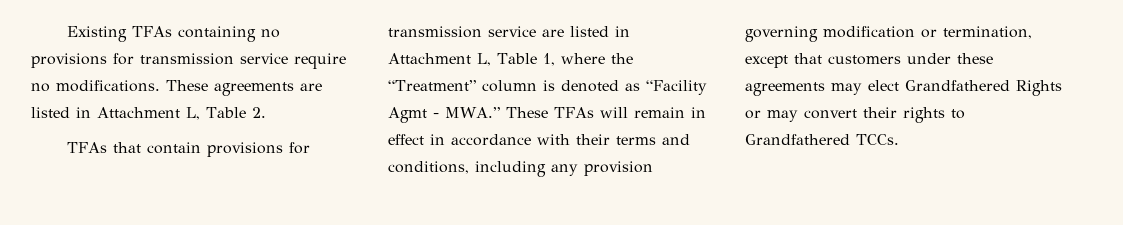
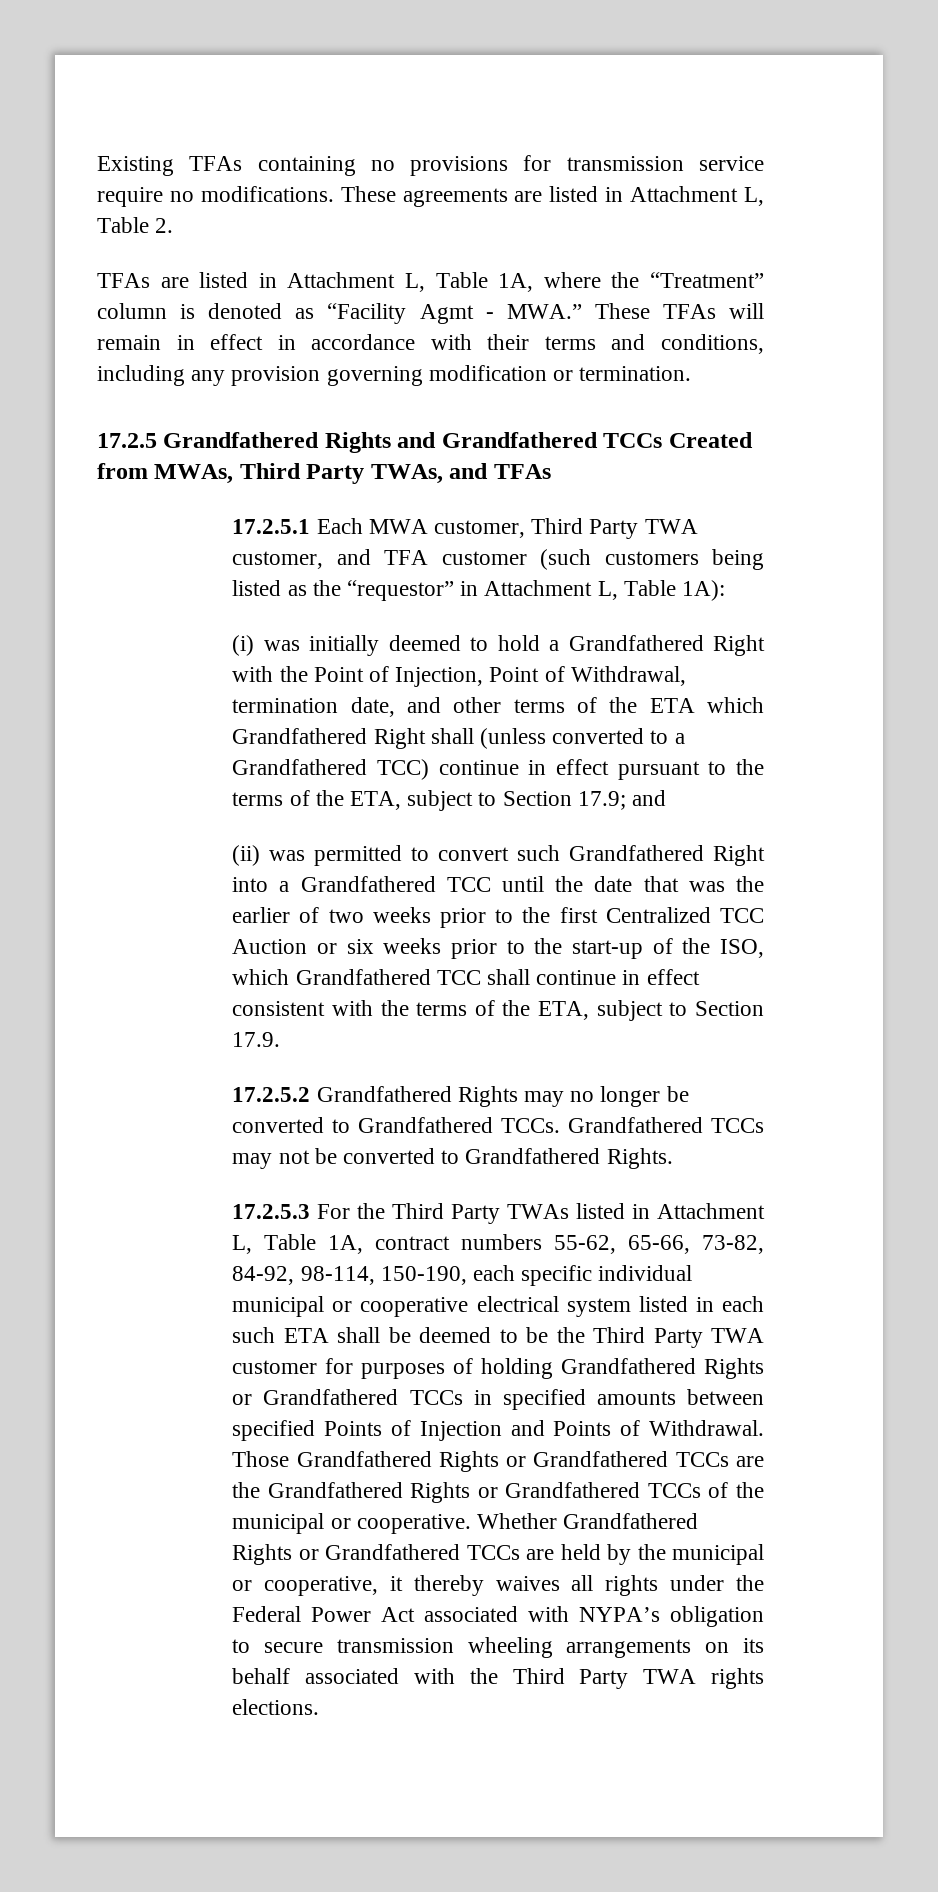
[113,142,311,157] [388,26,630,38] [388,53,555,66] that contain provisions for transmission service are listed in Attachment L, Table 1, -> [160,272,534,292] are listed in Attachment L, Table 1A,
[943,26,1032,39] [745,53,993,68] [745,80,1062,96] [745,107,965,123] [745,134,899,145] termination, except that customers under these agreements may elect Grandfathered Rights or may convert their rights to Grandfathered TCCs. -> [579,366,692,381] [97,432,753,453] [97,463,551,484] [232,518,698,539] [232,549,764,570] [232,580,725,601] [232,635,765,656] [232,666,686,687] [232,697,764,717] [232,728,685,749] [232,759,764,780] [232,790,666,811] [232,845,765,866] [232,876,765,892] [232,907,765,928] [232,938,764,959] [232,969,700,985] [232,1000,765,1021] [232,1032,281,1047] [232,1086,689,1107] [232,1117,764,1133] [232,1148,673,1169] [232,1203,765,1224] [232,1234,764,1254] [232,1265,693,1286] [232,1296,765,1317] [232,1327,764,1348] [232,1358,764,1379] [232,1389,764,1410] [232,1420,764,1441] [232,1451,764,1472] [232,1482,764,1503] [232,1513,699,1534] [232,1544,764,1565] [232,1575,764,1596] [232,1606,764,1627] [232,1637,764,1658] [232,1668,764,1689] [232,1699,320,1715] termination. // 17.2.5 Grandfathered Rights and Grandfathered TCCs Created from MWAs, Third Party TWAs, and TFAs // 17.2.5.1 Each MWA customer, Third Party TWA customer, and TFA customer (such customers being listed as the “requestor” in Attachment L, Table 1A): // (i) was initially deemed to hold a Grandfathered Right with the Point of Injection, Point of Withdrawal, termination date, and other terms of the ETA which Grandfathered Right shall (unless converted to a Grandfathered TCC) continue in effect pursuant to the terms of the ETA, subject to Section 17.9; and // (ii) was permitted to convert such Grandfathered Right into a Grandfathered TCC until the date that was the earlier of two weeks prior to the first Centralized TCC Auction or six weeks prior to the start-up of the ISO, which Grandfathered TCC shall continue in effect consistent with the terms of the ETA, subject to Section 17.9. // 17.2.5.2 Grandfathered Rights may no longer be converted to Grandfathered TCCs. Grandfathered TCCs may not be converted to Grandfathered Rights. // 17.2.5.3 For the Third Party TWAs listed in Attachment L, Table 1A, contract numbers 55-62, 65-66, 73-82, 84-92, 98-114, 150-190, each specific individual municipal or cooperative electrical system listed in each such ETA shall be deemed to be the Third Party TWA customer for purposes of holding Grandfathered Rights or Grandfathered TCCs in specified amounts between specified Points of Injection and Points of Withdrawal. Those Grandfathered Rights or Grandfathered TCCs are the Grandfathered Rights or Grandfathered TCCs of the municipal or cooperative. Whether Grandfathered Rights or Grandfathered TCCs are held by the municipal or cooperative, it thereby waives all rights under the Federal Power Act associated with NYPA’s obligation to secure transmission wheeling arrangements on its behalf associated with the Third Party TWA rights elections.

